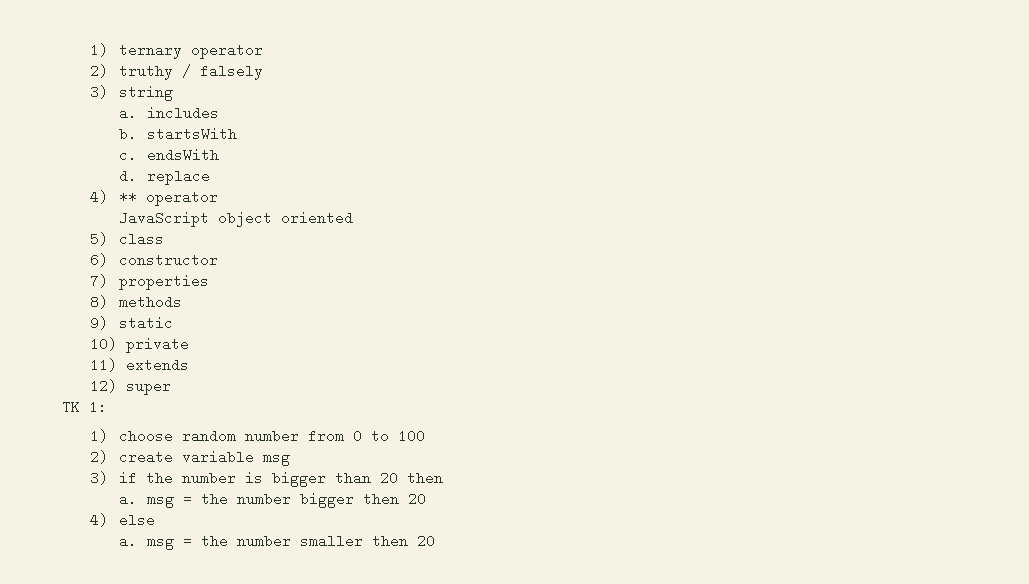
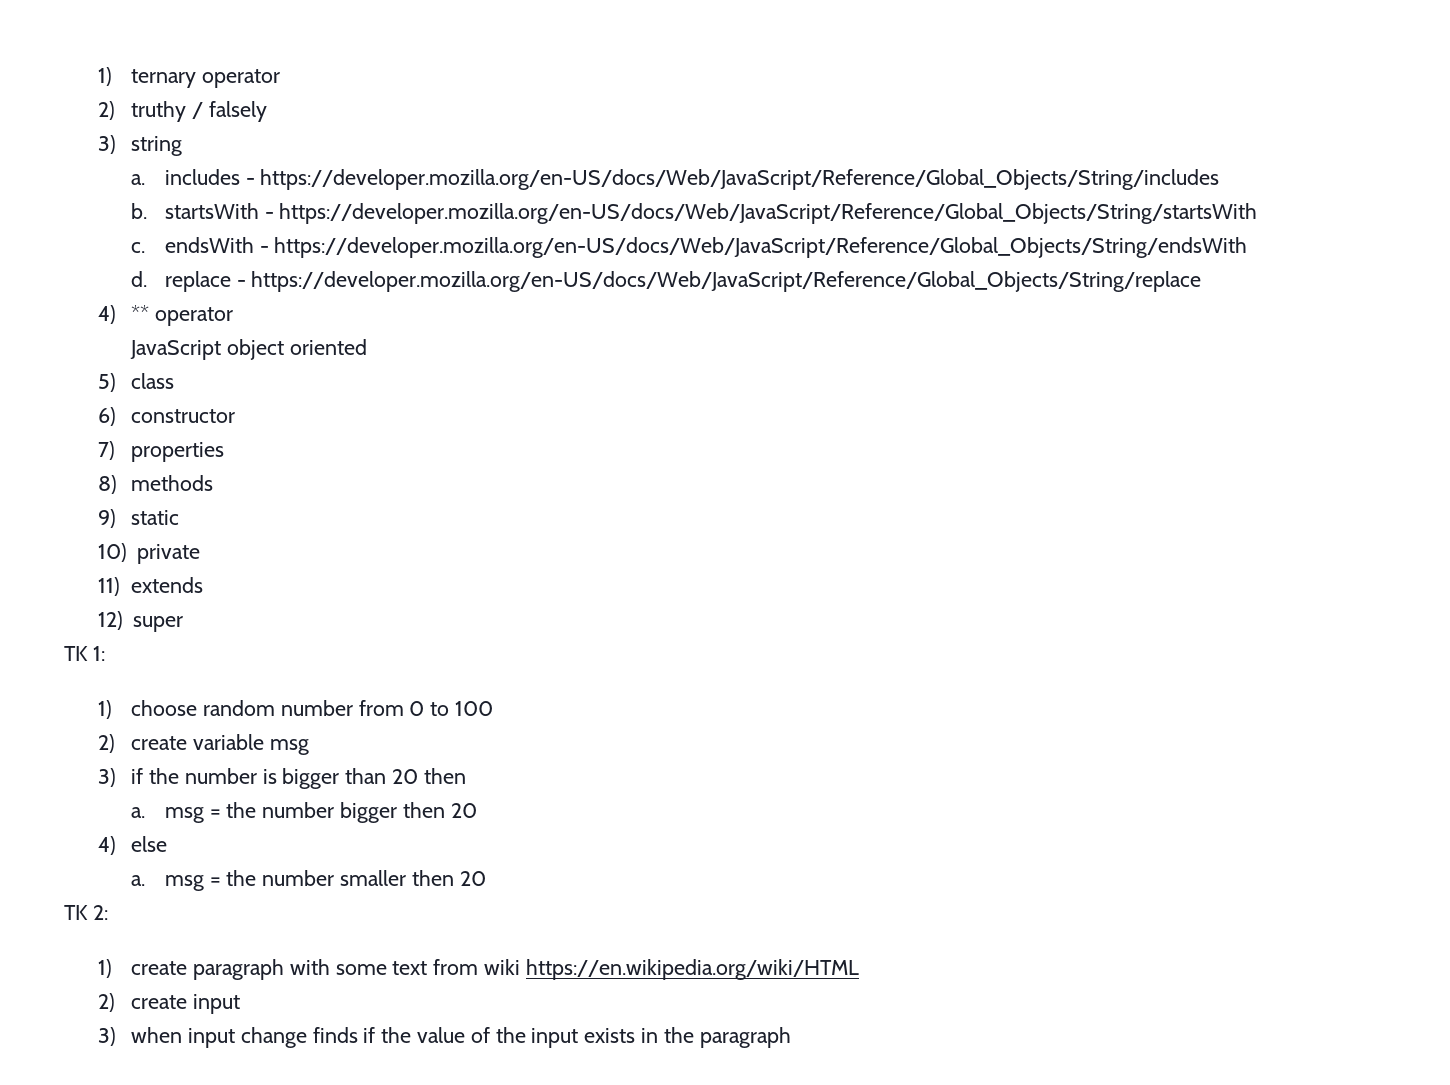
(219, 113) none -> [245,169,1220,190] - https://developer.mozilla.org/en-US/docs/Web/JavaScript/Reference/Global_Objects/String/includes
(237, 134) none -> [264,203,1258,224] - https://developer.mozilla.org/en-US/docs/Web/JavaScript/Reference/Global_Objects/String/startsWith
(219, 155) none -> [259,237,1248,258] - https://developer.mozilla.org/en-US/docs/Web/JavaScript/Reference/Global_Objects/String/endsWith
(210, 177) none -> [236,271,1202,292] - https://developer.mozilla.org/en-US/docs/Web/JavaScript/Reference/Global_Objects/String/replace
(435, 541) none -> [64,905,108,920] [97,959,859,980] [97,993,240,1014] [97,1027,791,1048] // TK 2: // 1) create paragraph with some text from wiki https://en.wikipedia.org/wiki/HTML // 2) create input // 3) when input change finds if the value of the input exists in the paragraph

